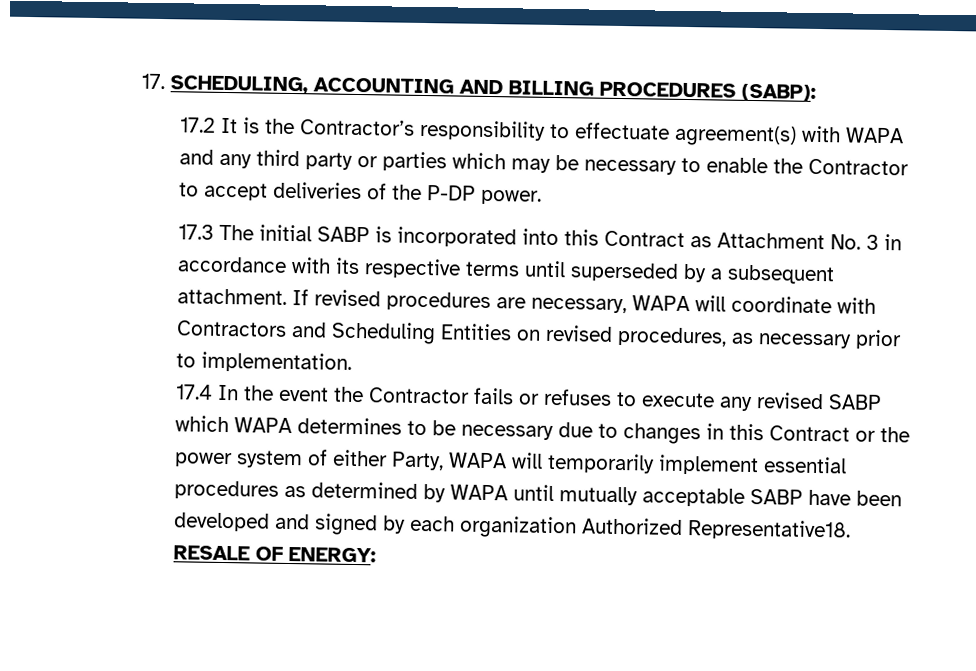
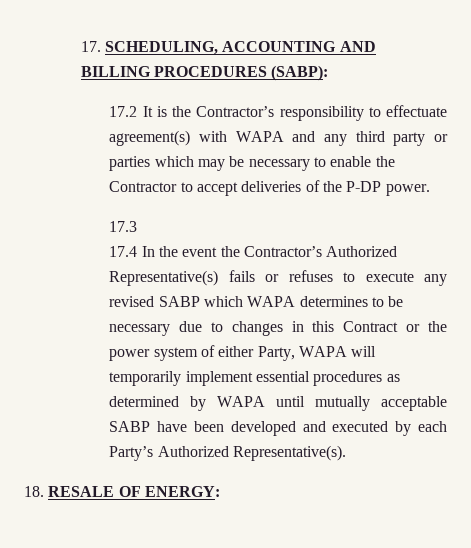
[219,224,903,251] [177,256,836,285] [177,288,877,314] [176,320,903,350] [176,351,353,373] The initial SABP is incorporated into this Contract as Attachment No. 3 in accordance with its respective terms until superseded by a subsequent attachment. If revised procedures are necessary, WAPA will coordinate with Contractors and Scheduling Entities on revised procedures, as necessary prior to implementation. -> (138, 226) none
[368,387,471,404] Contractor -> [243,246,398,257] [109,270,219,286] Contractor’s Authorized Representative(s)
[314,513,379,536] signed -> [332,421,389,432] executed
[459,515,852,541] organization Authorized Representative18. -> [109,445,346,461] [24,486,44,497] Party’s Authorized Representative(s). // 18.

